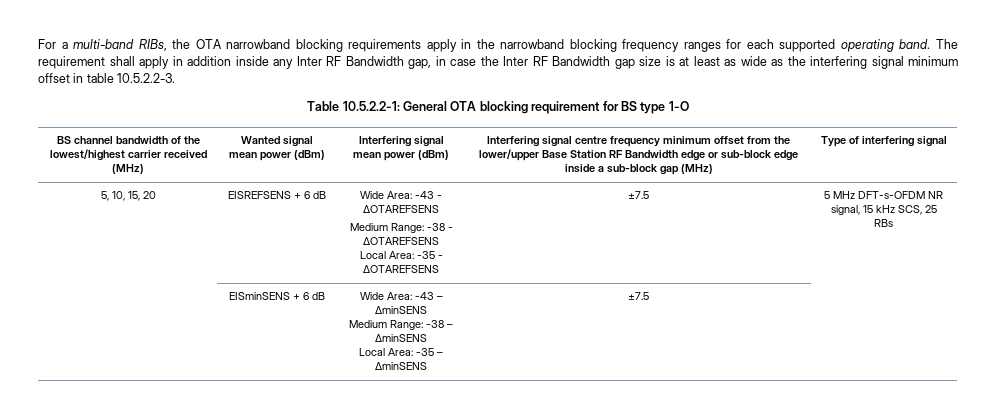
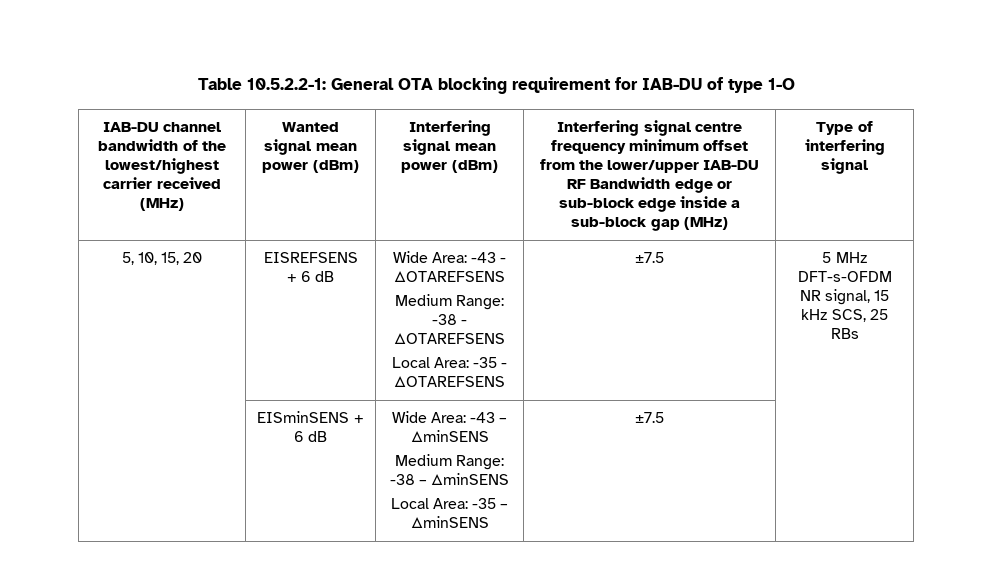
[38,39,958,52] [38,56,958,69] [38,73,176,83] For a multi-band RIBs, the OTA narrowband blocking requirements apply in the narrowband blocking frequency ranges for each supported operating band. The requirement shall apply in addition inside any Inter RF Bandwidth gap, in case the Inter RF Bandwidth gap size is at least as wide as the interfering signal minimum offset in table 10.5.2.2-3. // -> (197, 84) none
[620,101,637,111] BS -> [641,77,723,90] IAB-DU of
[56,136,71,144] BS -> [102,122,159,132] IAB-DU
[542,150,606,159] Base Station -> [703,160,760,170] IAB-DU

